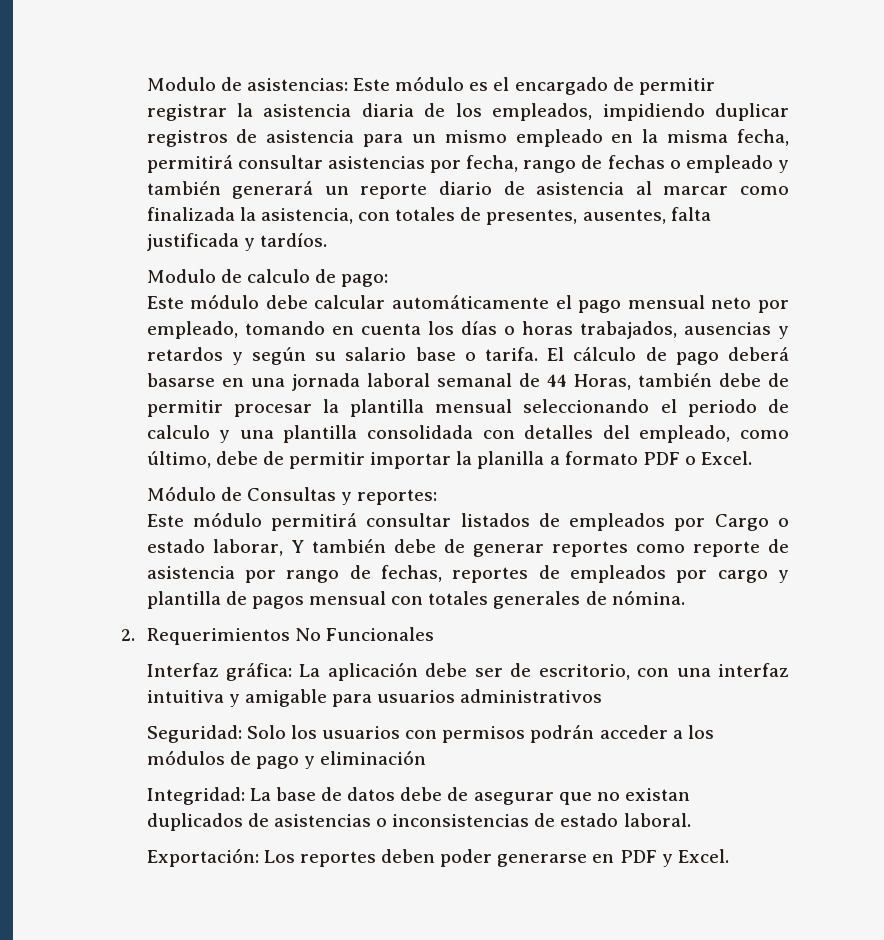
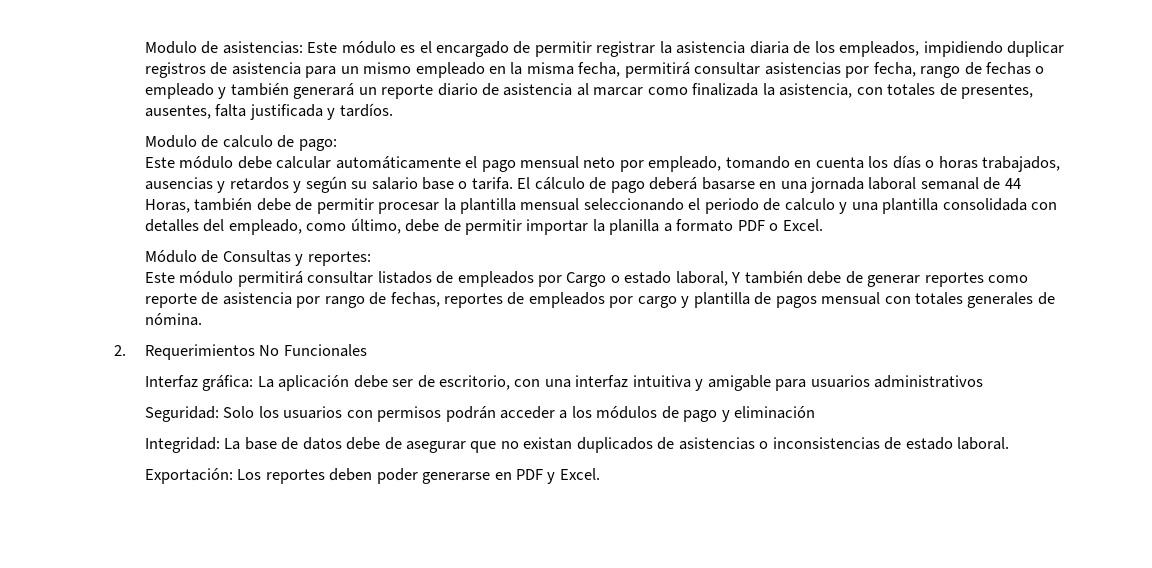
[212,539,283,556] laborar, -> [675,271,728,286] laboral,

